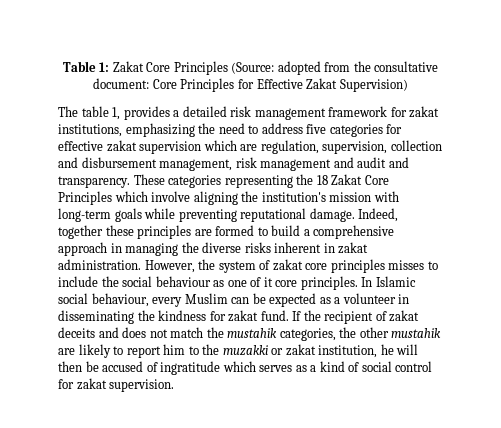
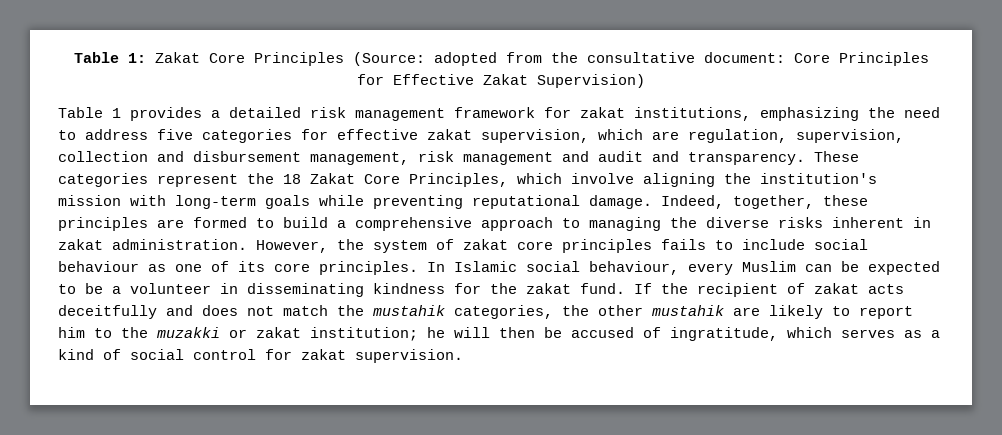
[58,106,121,120] The table 1, -> [58,107,121,118] Table 1
[139,141,202,154] supervision -> [481,129,589,143] supervision,
[224,175,293,188] representing -> [157,174,238,187] represent
[58,191,112,205] Principles -> [409,173,508,187] Principles,
[58,225,103,239] together -> [733,195,814,209] together,
[110,243,122,253] in -> [562,218,580,228] to
[388,260,425,270] misses -> [661,239,706,250] fails
[101,276,119,287] the -> (805, 244) none
[263,277,273,287] it -> [238,261,265,272] its
[319,297,331,304] as -> [58,283,103,294] to be
[137,310,155,321] the -> (364, 290) none
(226, 316) none -> [490,283,517,294] the
[58,327,95,338] deceits -> [868,284,904,294] [58,305,157,319] acts deceitfully
[318,345,378,358] institution, -> [310,327,418,341] institution;
[160,361,221,375] ingratitude -> [670,327,778,341] ingratitude,

